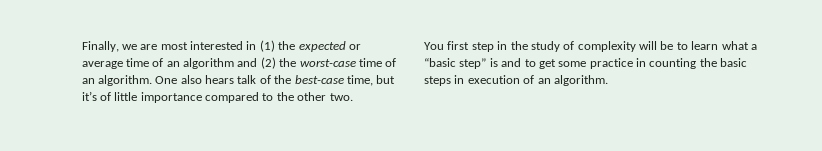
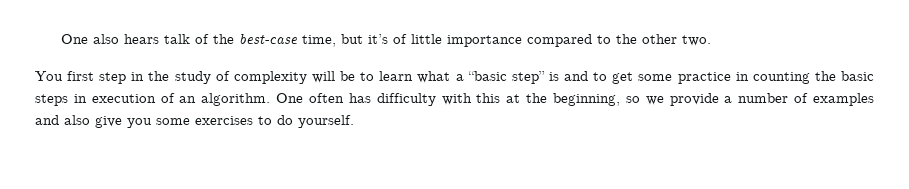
[81,40,361,52] [81,57,397,69] [81,75,152,86] Finally, we are most interested in (1) the expected or average time of an algorithm and (2) the worst-case time of an algorithm. -> (61, 39) none
(608, 80) none -> [276,93,874,106] [35,115,354,128] One often has difficulty with this at the beginning, so we provide a number of examples and also give you some exercises to do yourself.

